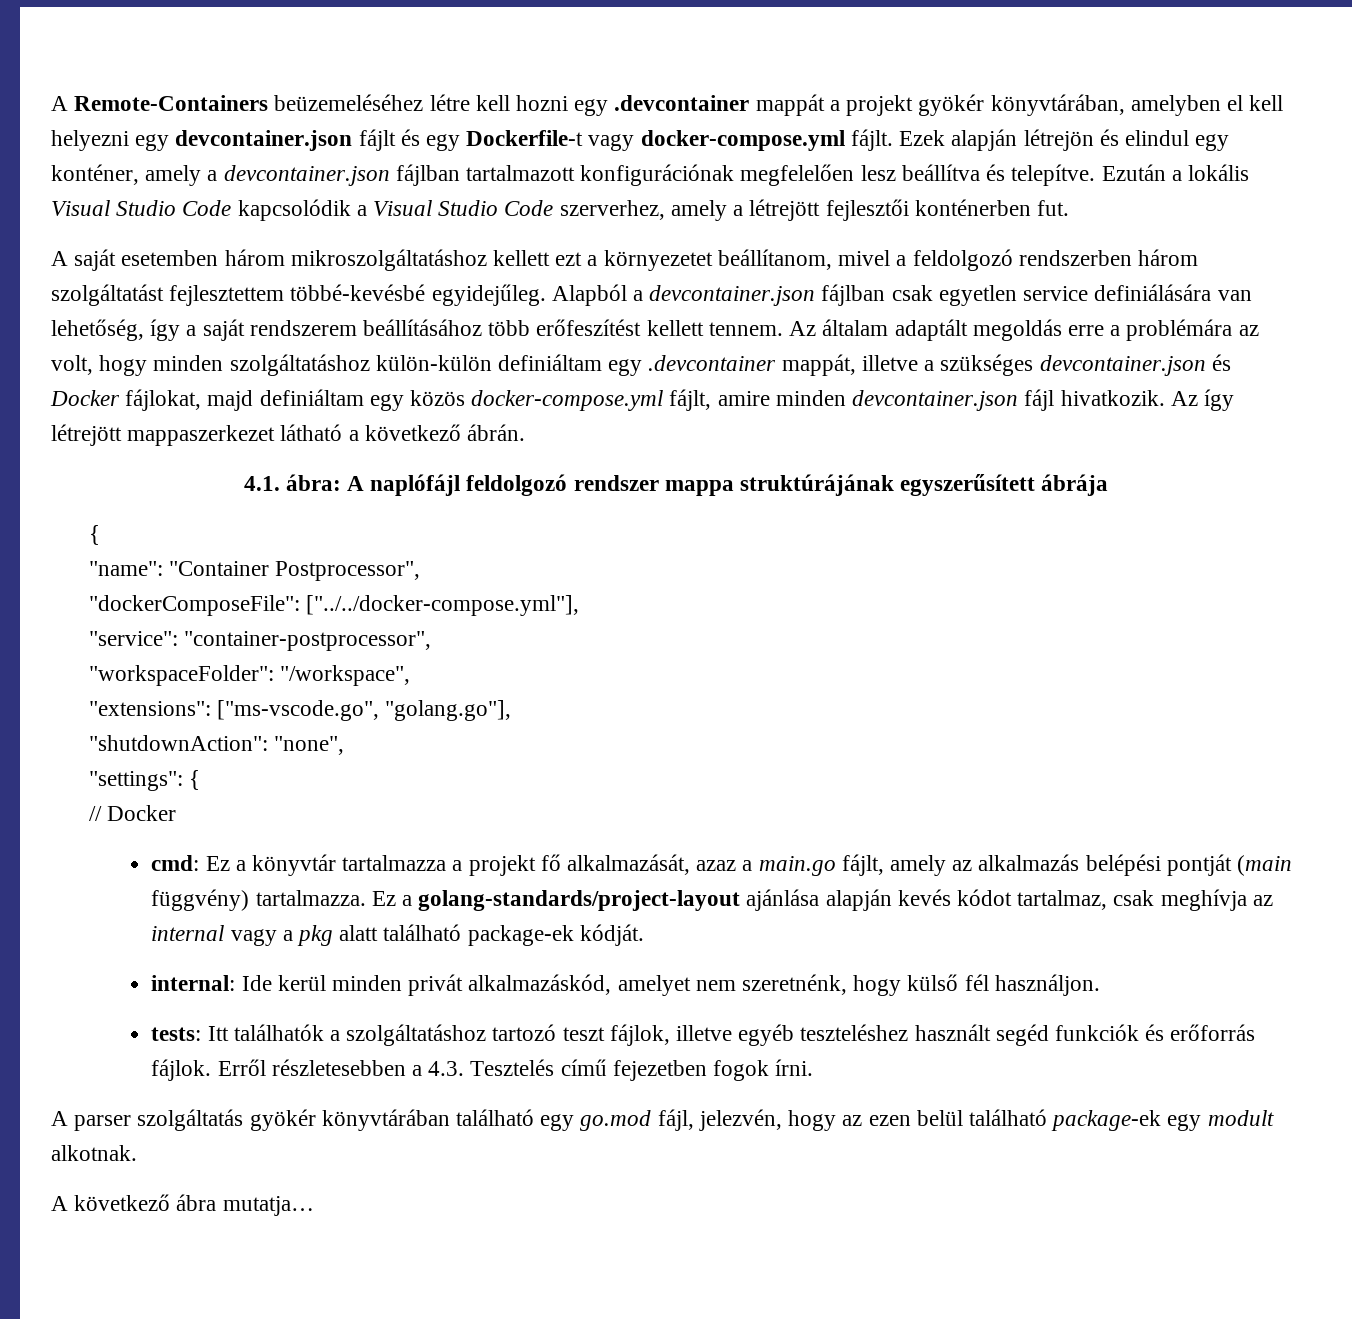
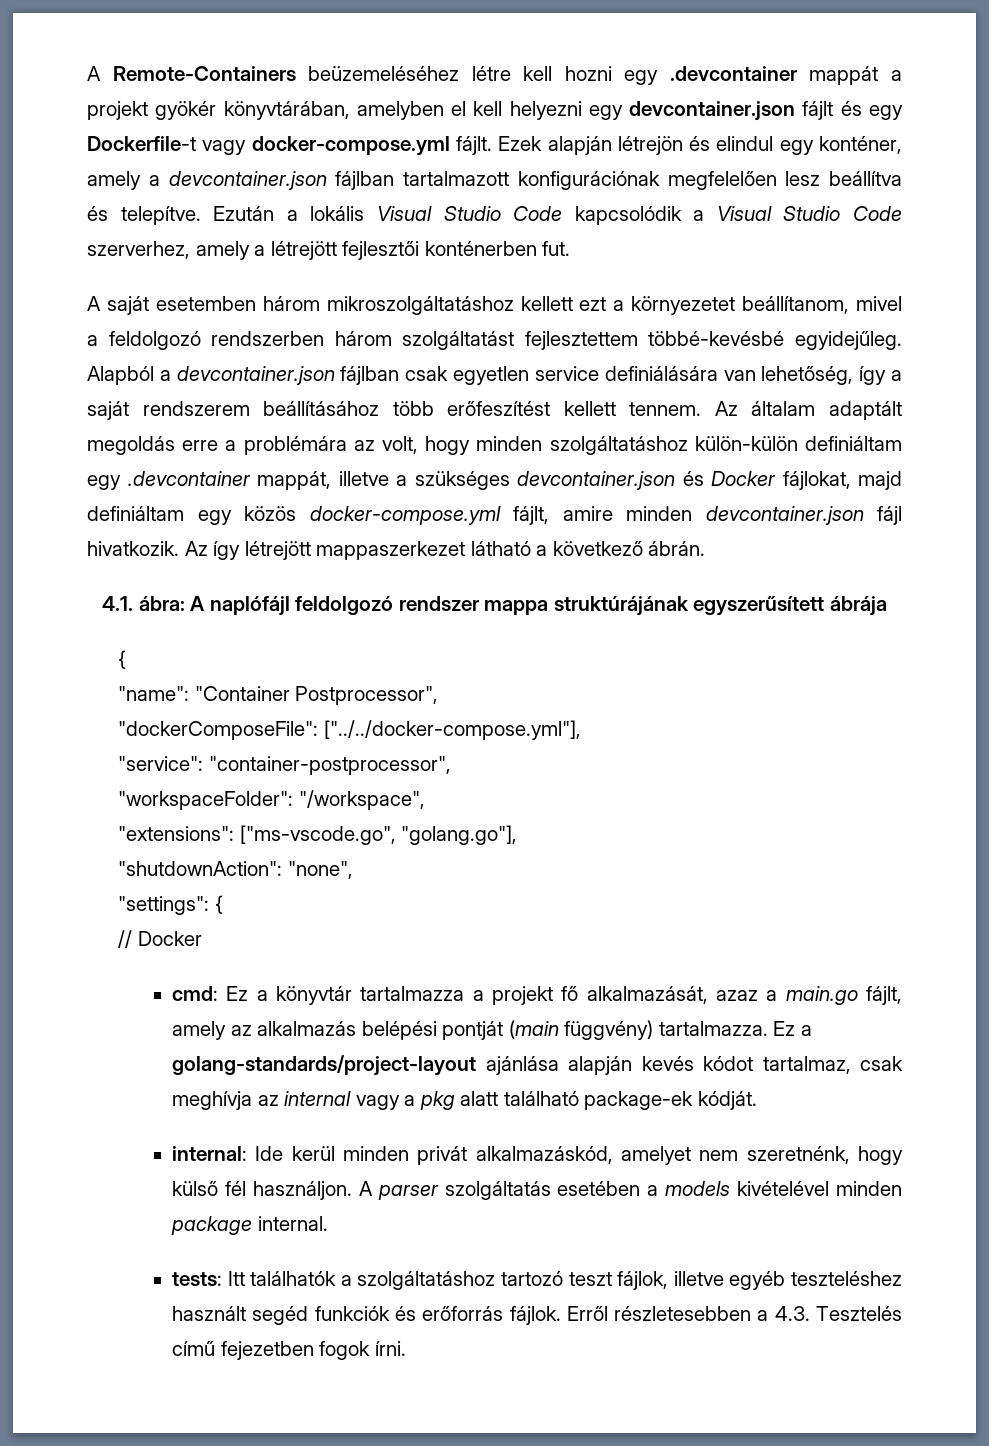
(1100, 985) none -> [358,1181,902,1200] [171,1216,328,1235] A parser szolgáltatás esetében a models kivételével minden package internal.
[51,1109,1274,1131] [51,1145,137,1161] [51,1194,314,1216] // A parser szolgáltatás gyökér könyvtárában található egy go.mod fájl, jelezvén, hogy az ezen belül található package-ek egy modult alkotnak. // A következő ábra mutatja… -> (406, 1348) none

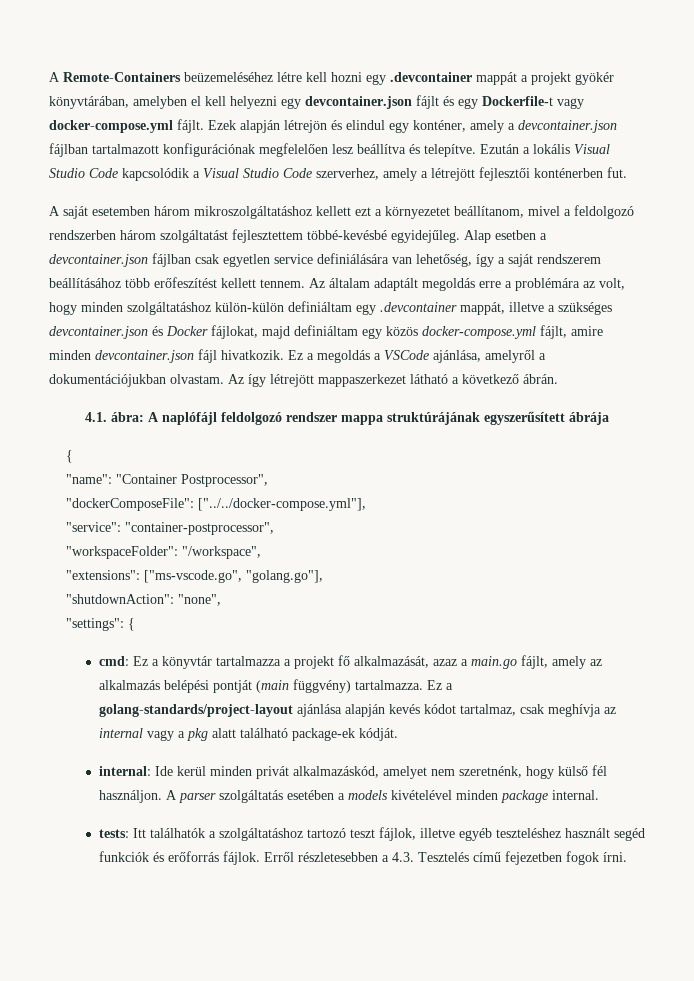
[87,366,154,385] Alapból -> [464,230,536,243] Alap esetben
(179, 548) none -> [288,350,546,363] [49,374,224,387] Ez a megoldás a VSCode ajánlása, amelyről a dokumentációjukban olvastam.
[118,930,202,948] // // Docker -> (136, 624) none

